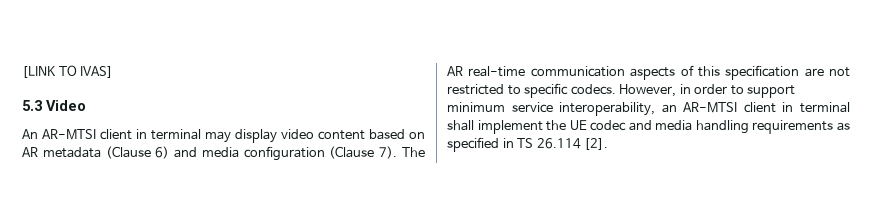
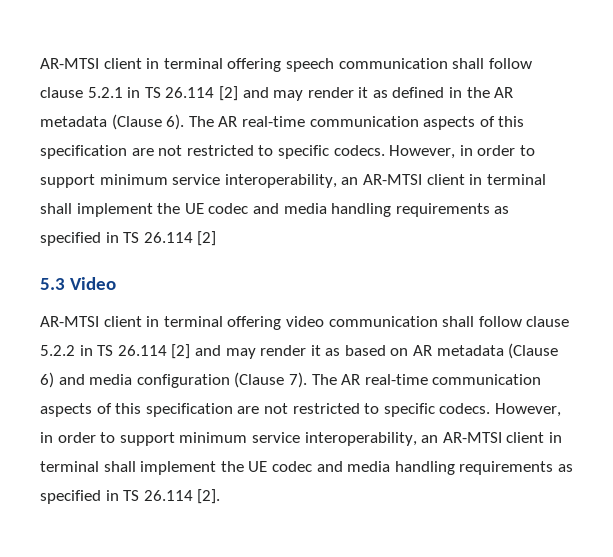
[22,65,114,78] [LINK TO IVAS] -> [40,58,532,72] [40,86,514,101] [40,114,525,130] [40,145,535,159] [40,174,546,188] [40,203,510,217] [40,231,217,246] AR-MTSI client in terminal offering speech communication shall follow clause 5.2.1 in TS 26.114 [2] and may render it as defined in the AR metadata (Clause 6). The AR real-time communication aspects of this specification are not restricted to specific codecs. However, in order to support minimum service interoperability, an AR-MTSI client in terminal shall implement the UE codec and media handling requirements as specified in TS 26.114 [2]
[22,129,365,143] An AR-MTSI client in terminal may display video content -> [40,316,570,330] [40,344,341,359] AR-MTSI client in terminal offering video communication shall follow clause 5.2.2 in TS 26.114 [2] and may render it as

